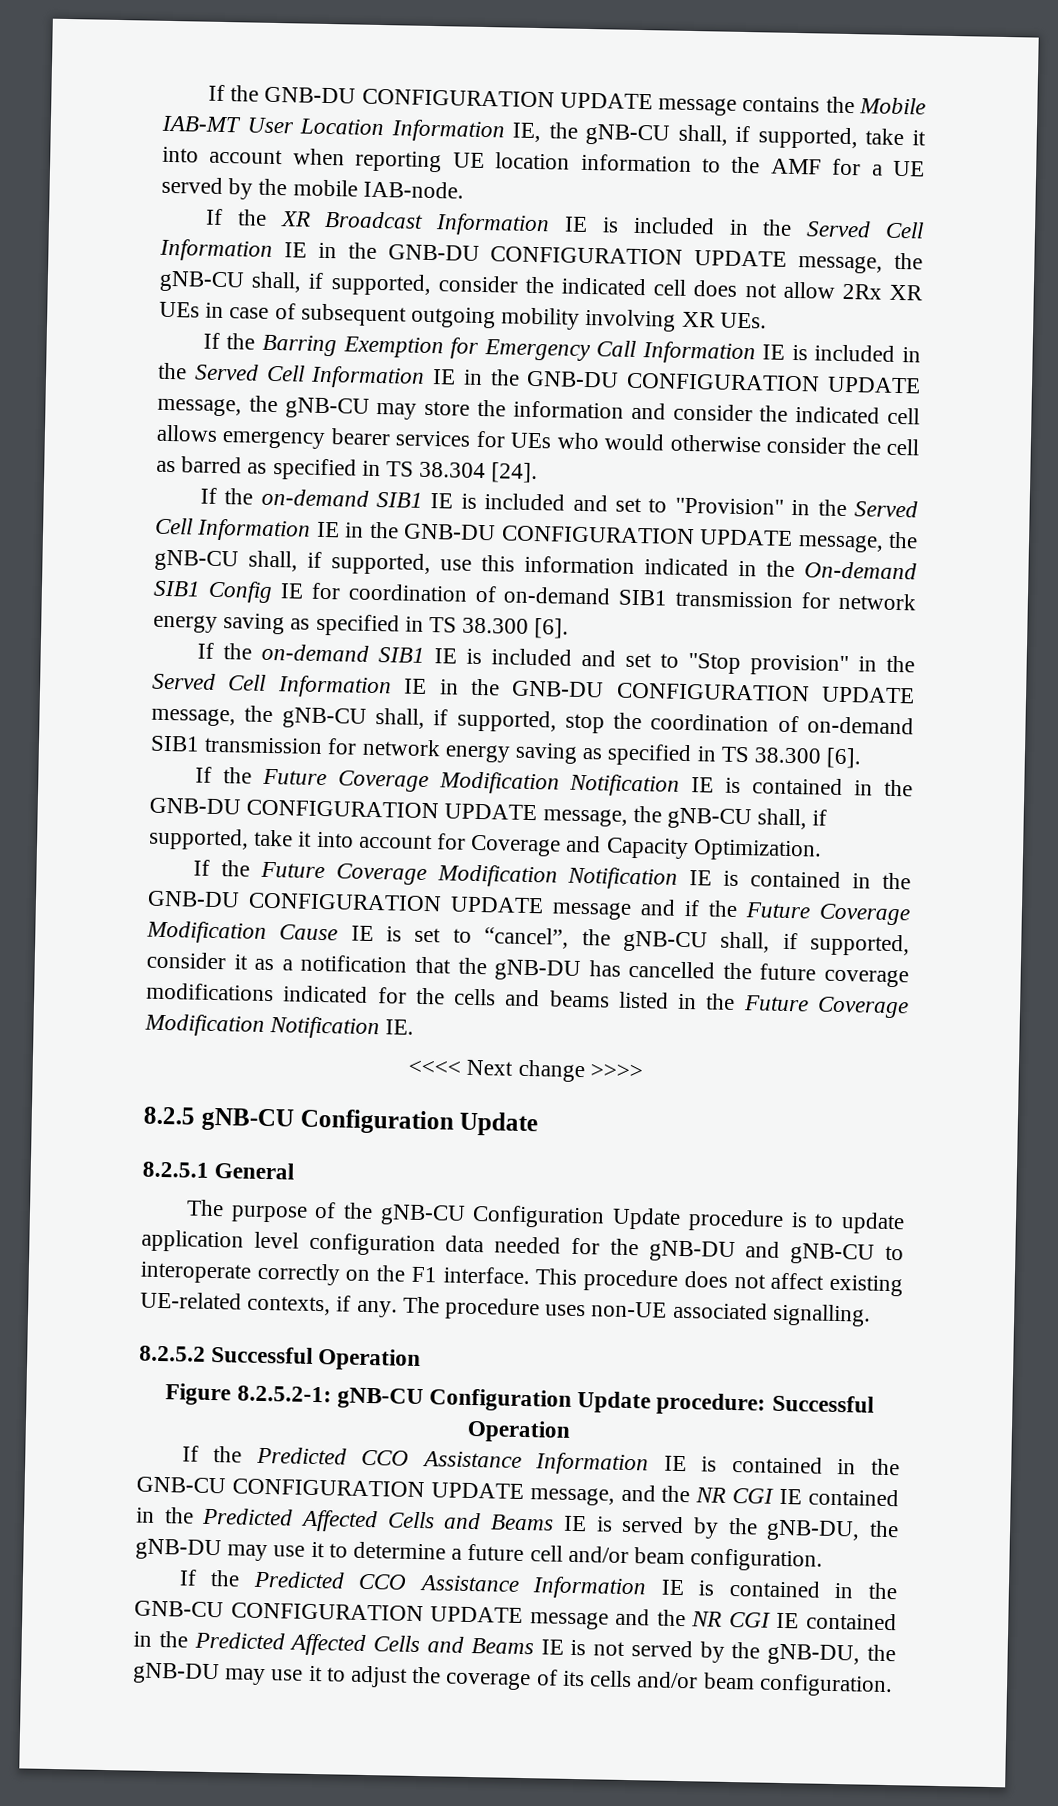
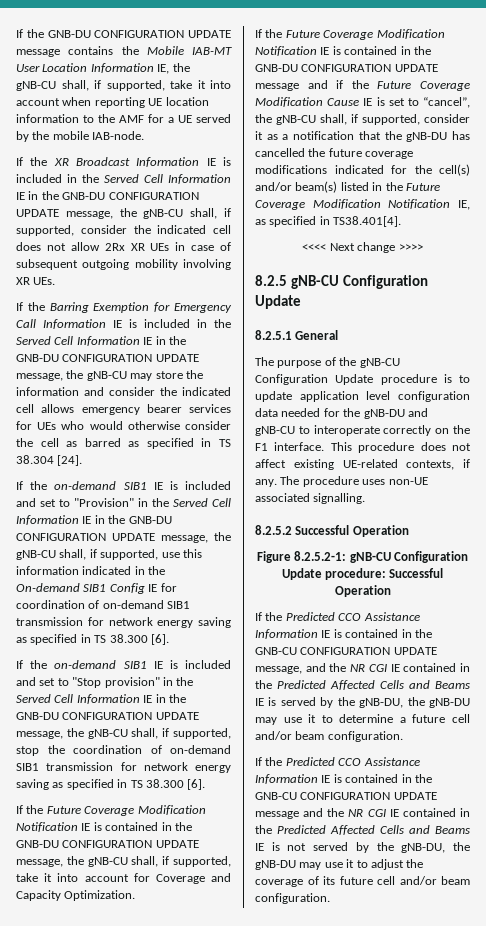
[454,988,610,1008] cells and beams -> [439,164,470,176] [255,181,338,193] cell(s) and/or beam(s)
[385,1019,415,1035] IE. -> [458,200,470,210] [255,216,402,227] IE, as specified in TS38.401[4].
[589,1670,633,1688] cells -> [339,876,395,885] future cell

